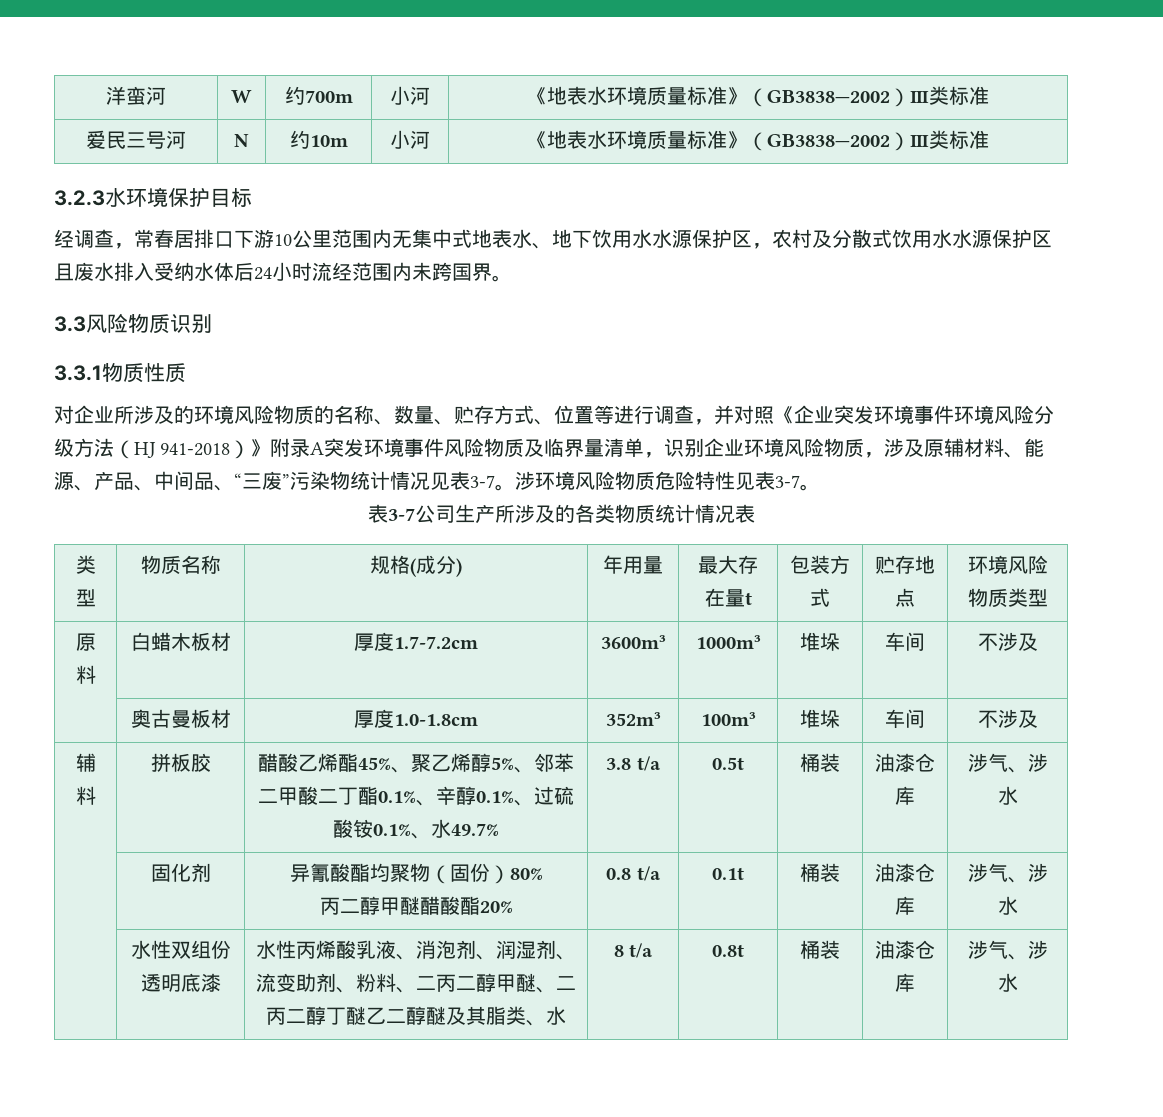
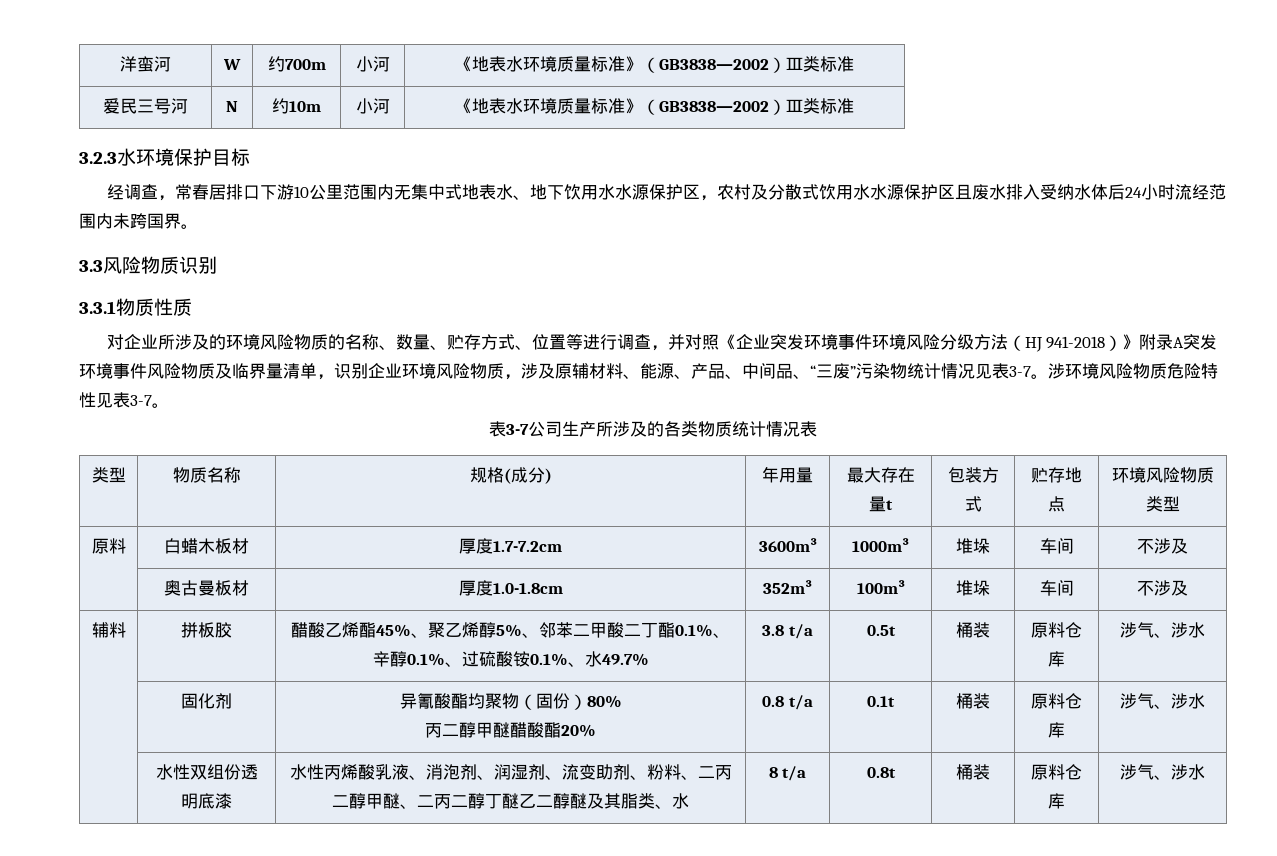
[875,753,915,772] 油漆 -> [1031,622,1065,638] 原料
[875,863,915,882] 油漆 -> [1031,693,1065,709] 原料
[875,940,915,959] 油漆 -> [1031,764,1065,780] 原料

